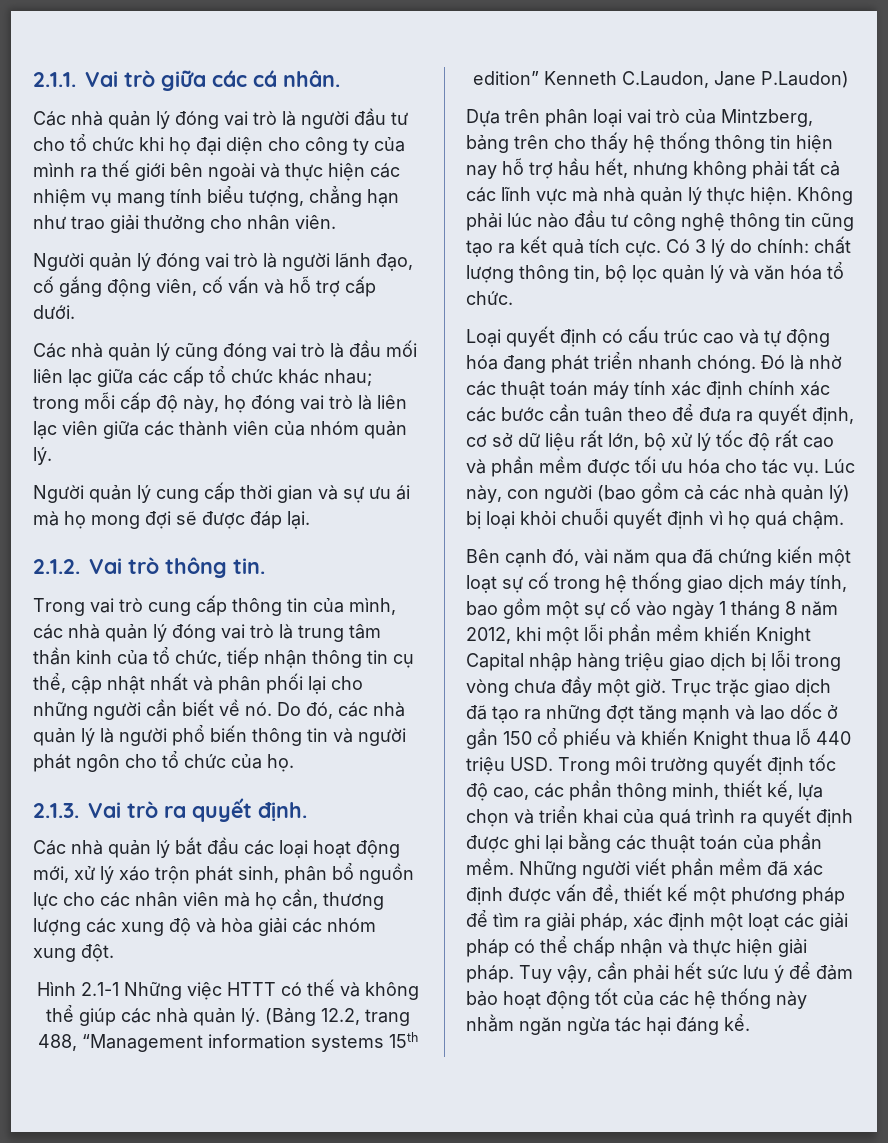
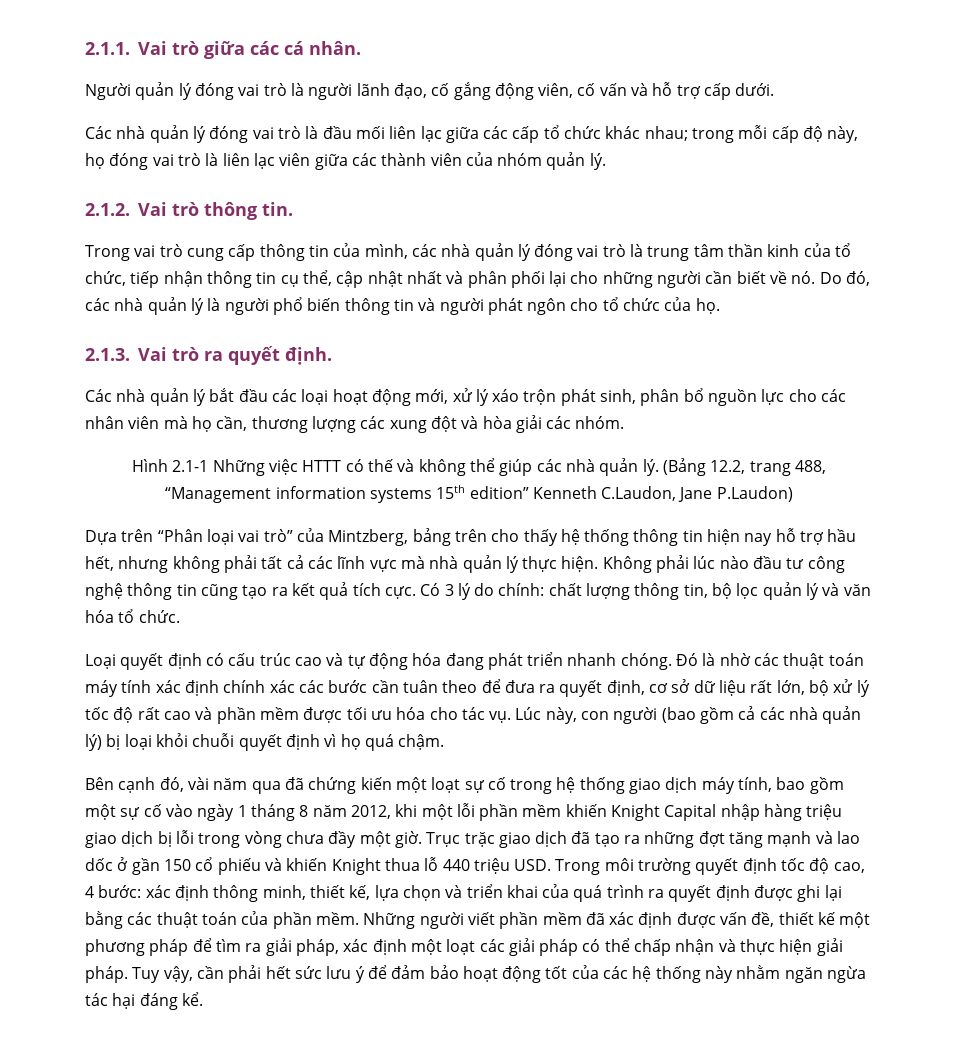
[33,108,408,129] [33,134,405,155] [33,160,400,181] [33,186,399,207] [33,215,336,233] // Các nhà quản lý đóng vai trò là người đầu tư cho tổ chức khi họ đại diện cho công ty của mình ra thế giới bên ngoài và thực hiện các nhiệm vụ mang tính biểu tượng, chẳng hạn như trao giải thưởng cho nhân viên. -> (361, 48) none
[175,343,218,361] cũng -> (206, 134) none
[33,482,410,503] [33,511,310,529] // Người quản lý cung cấp thời gian và sự ưu ái mà họ mong đợi sẽ được đáp lại. -> (606, 161) none
[169,918,191,936] độ -> [430,416,457,432] đột
[327,918,376,932] [33,944,114,962] nhóm xung đột. -> [575,416,625,429] nhóm.
[545,109,588,127] phân -> [157,529,203,542] “Phân
[656,109,680,123] trò -> [263,529,293,542] trò”
[534,780,612,801] các phần -> [85,885,209,901] 4 bước: xác định

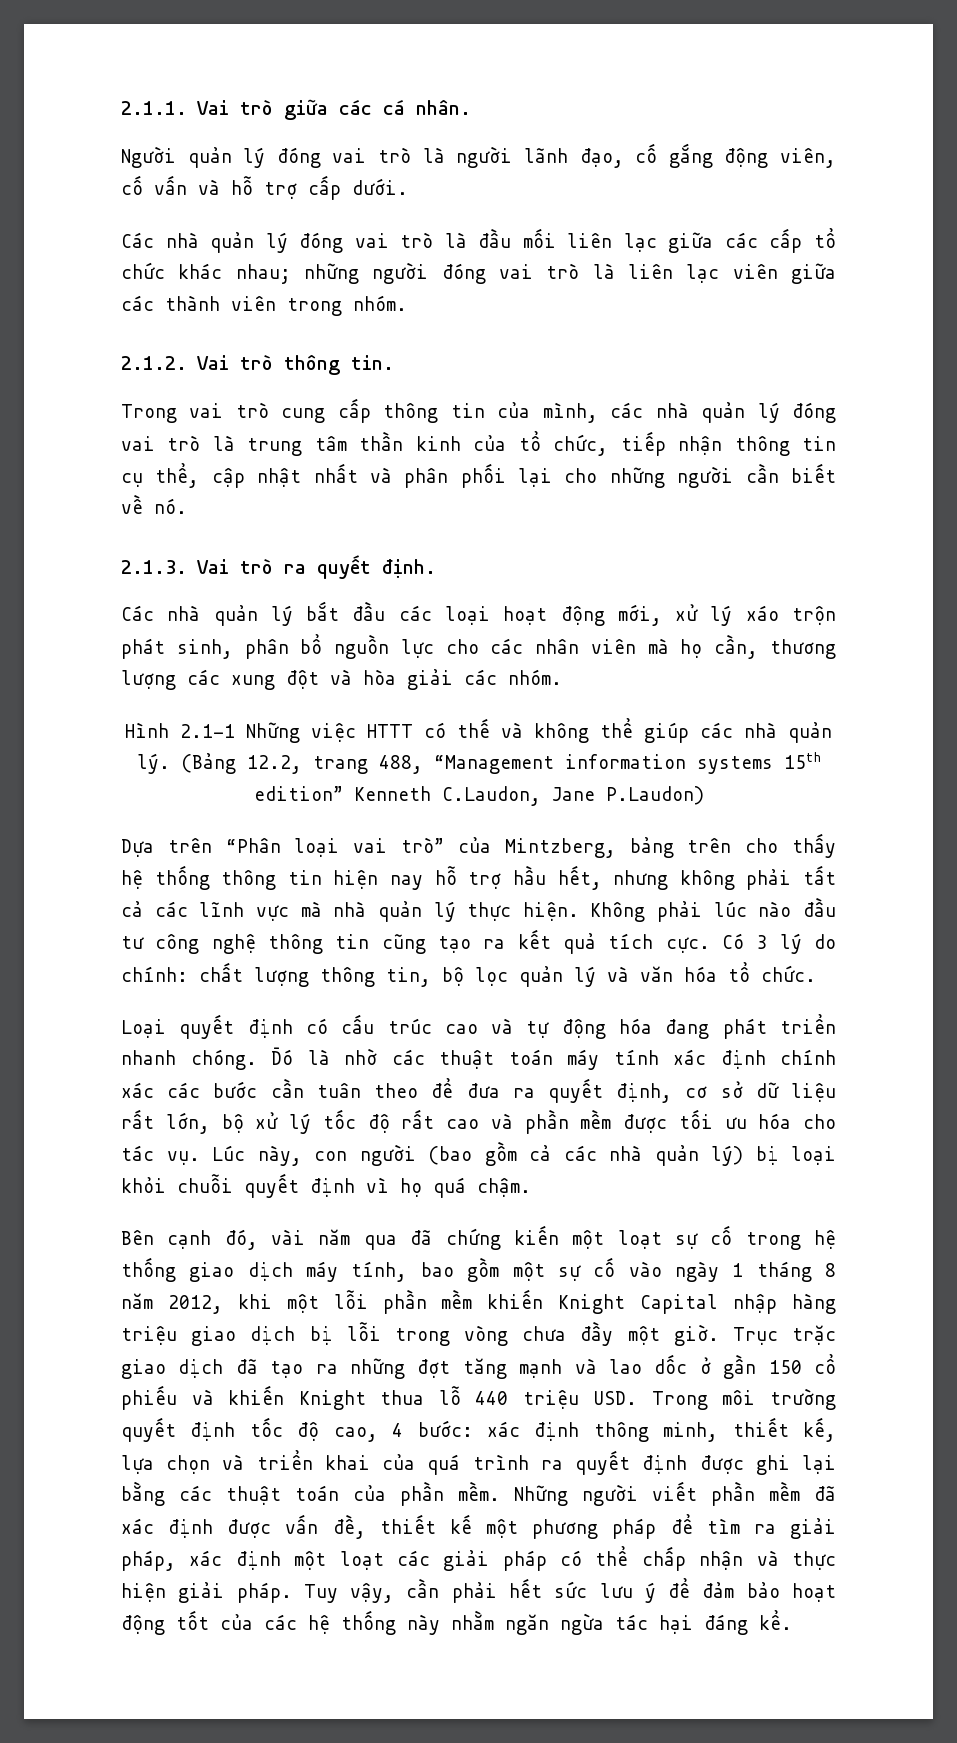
[692,125,859,143] [85,153,105,169] trong mỗi cấp độ này, họ -> [304,262,429,284] những người
[465,152,606,170] của nhóm quản lý. -> [287,295,407,316] trong nhóm.
[819,271,871,286] [85,297,720,315] Do đó, các nhà quản lý là người phổ biến thông tin và người phát ngôn cho tổ chức của họ. -> (187, 506) none

